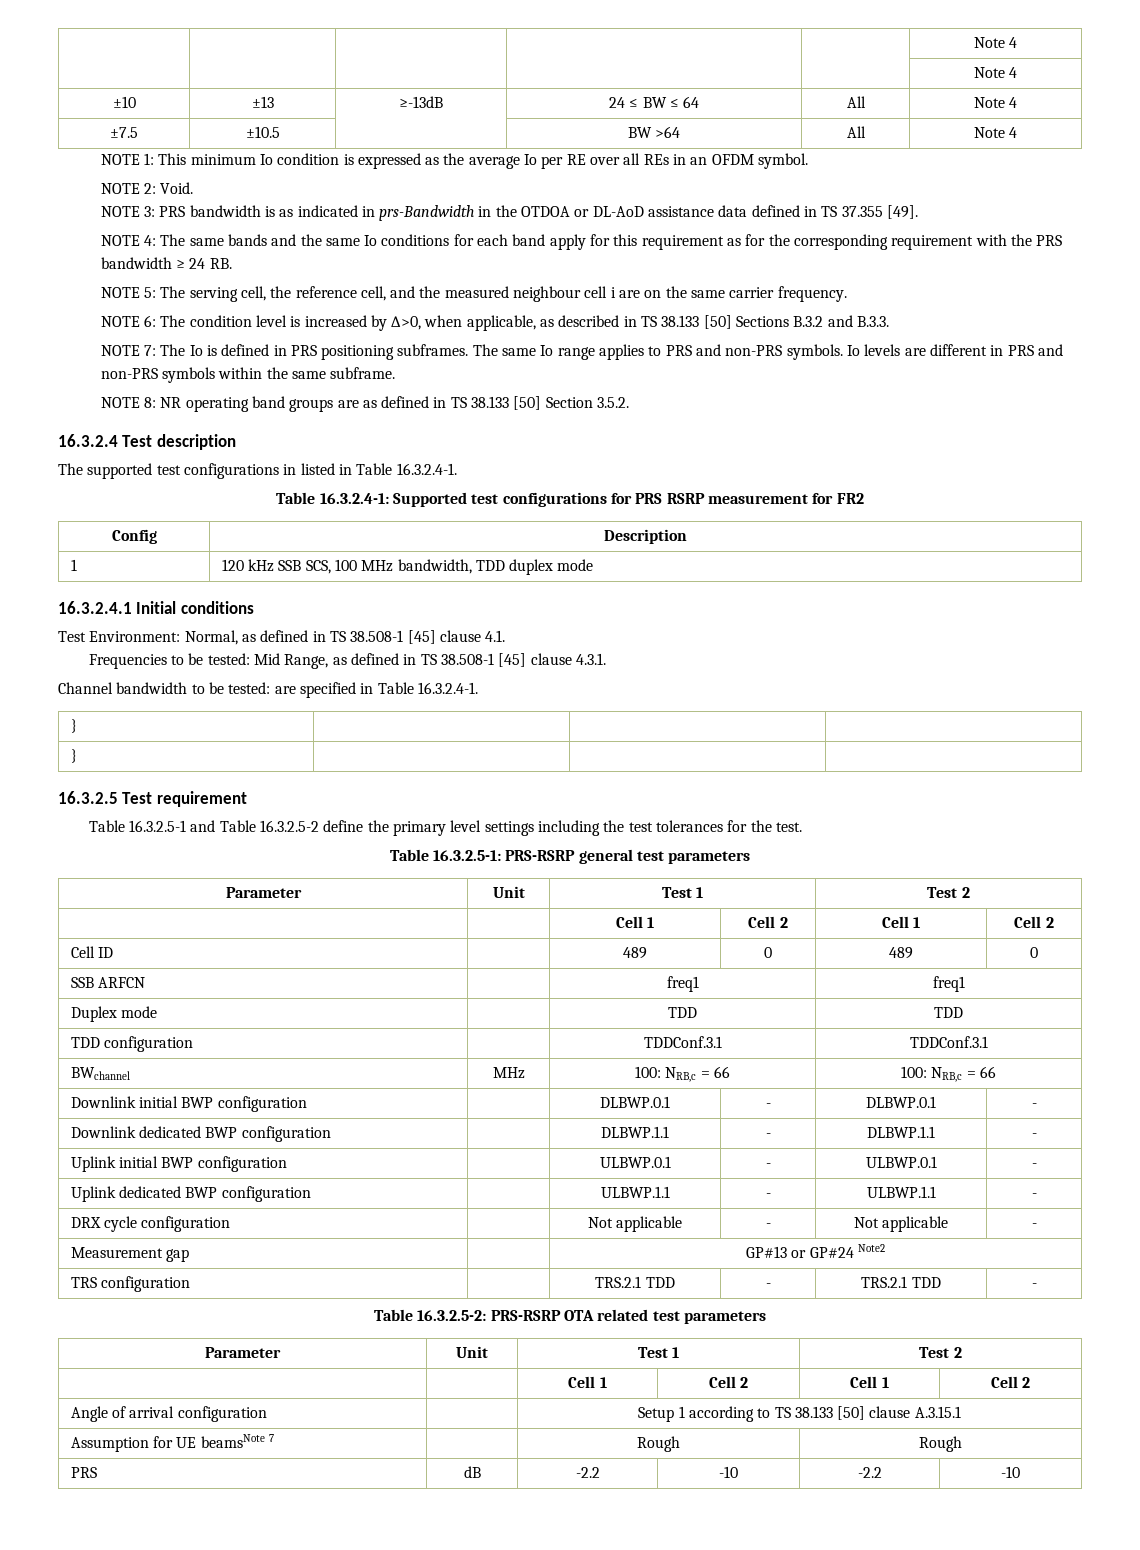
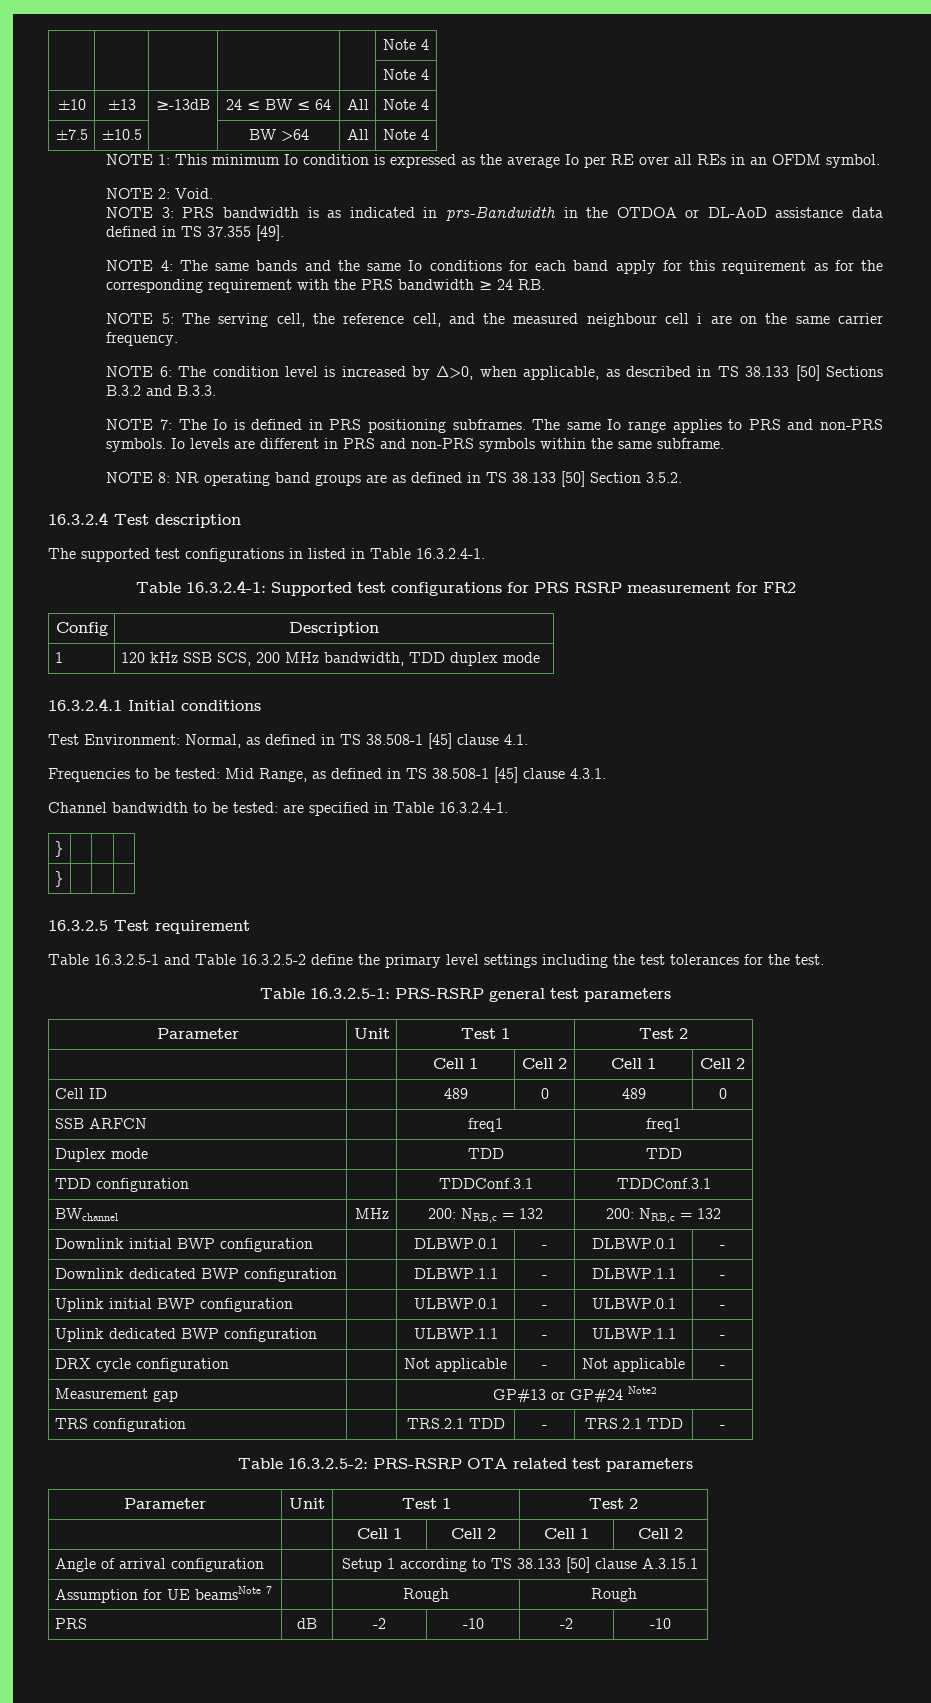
[334,559,357,571] 100 -> [255,652,280,663] 200
[635,1066,730,1082] [901,1066,996,1082] 100: NRB,c = 66 | 100: NRB,c = 66 -> [428,1208,543,1223] [606,1208,721,1223] 200: NRB,c = 132 | 200: NRB,c = 132
[575,1467,600,1478] -2.2 -> [373,1618,386,1629] -2
[857,1467,882,1478] -2.2 -> [560,1618,573,1629] -2

